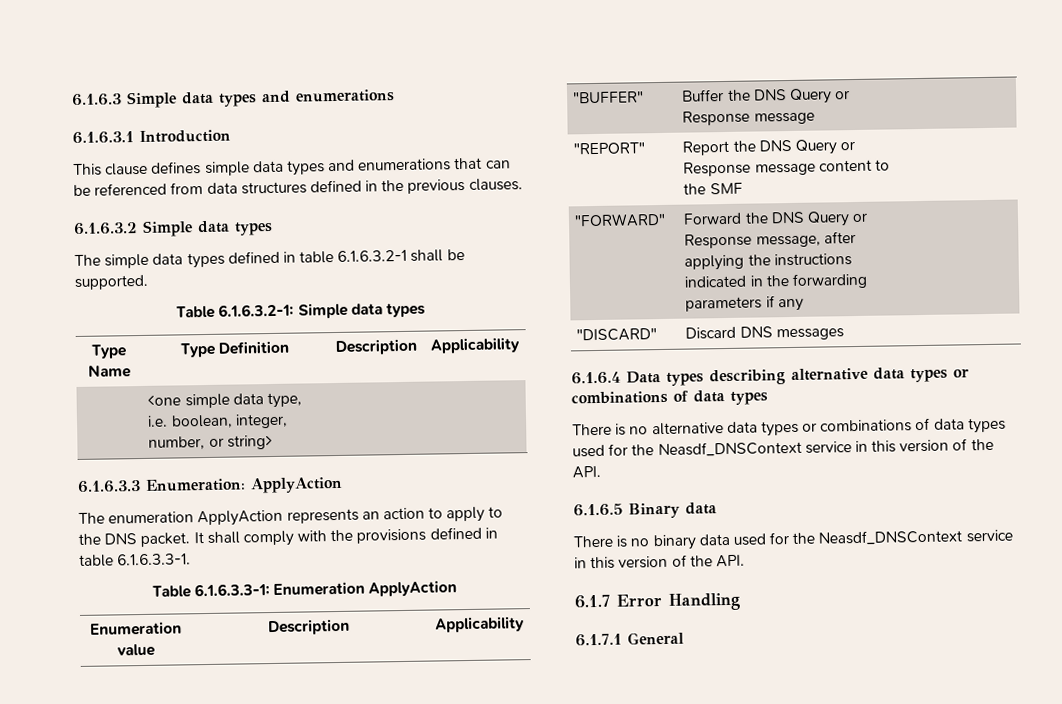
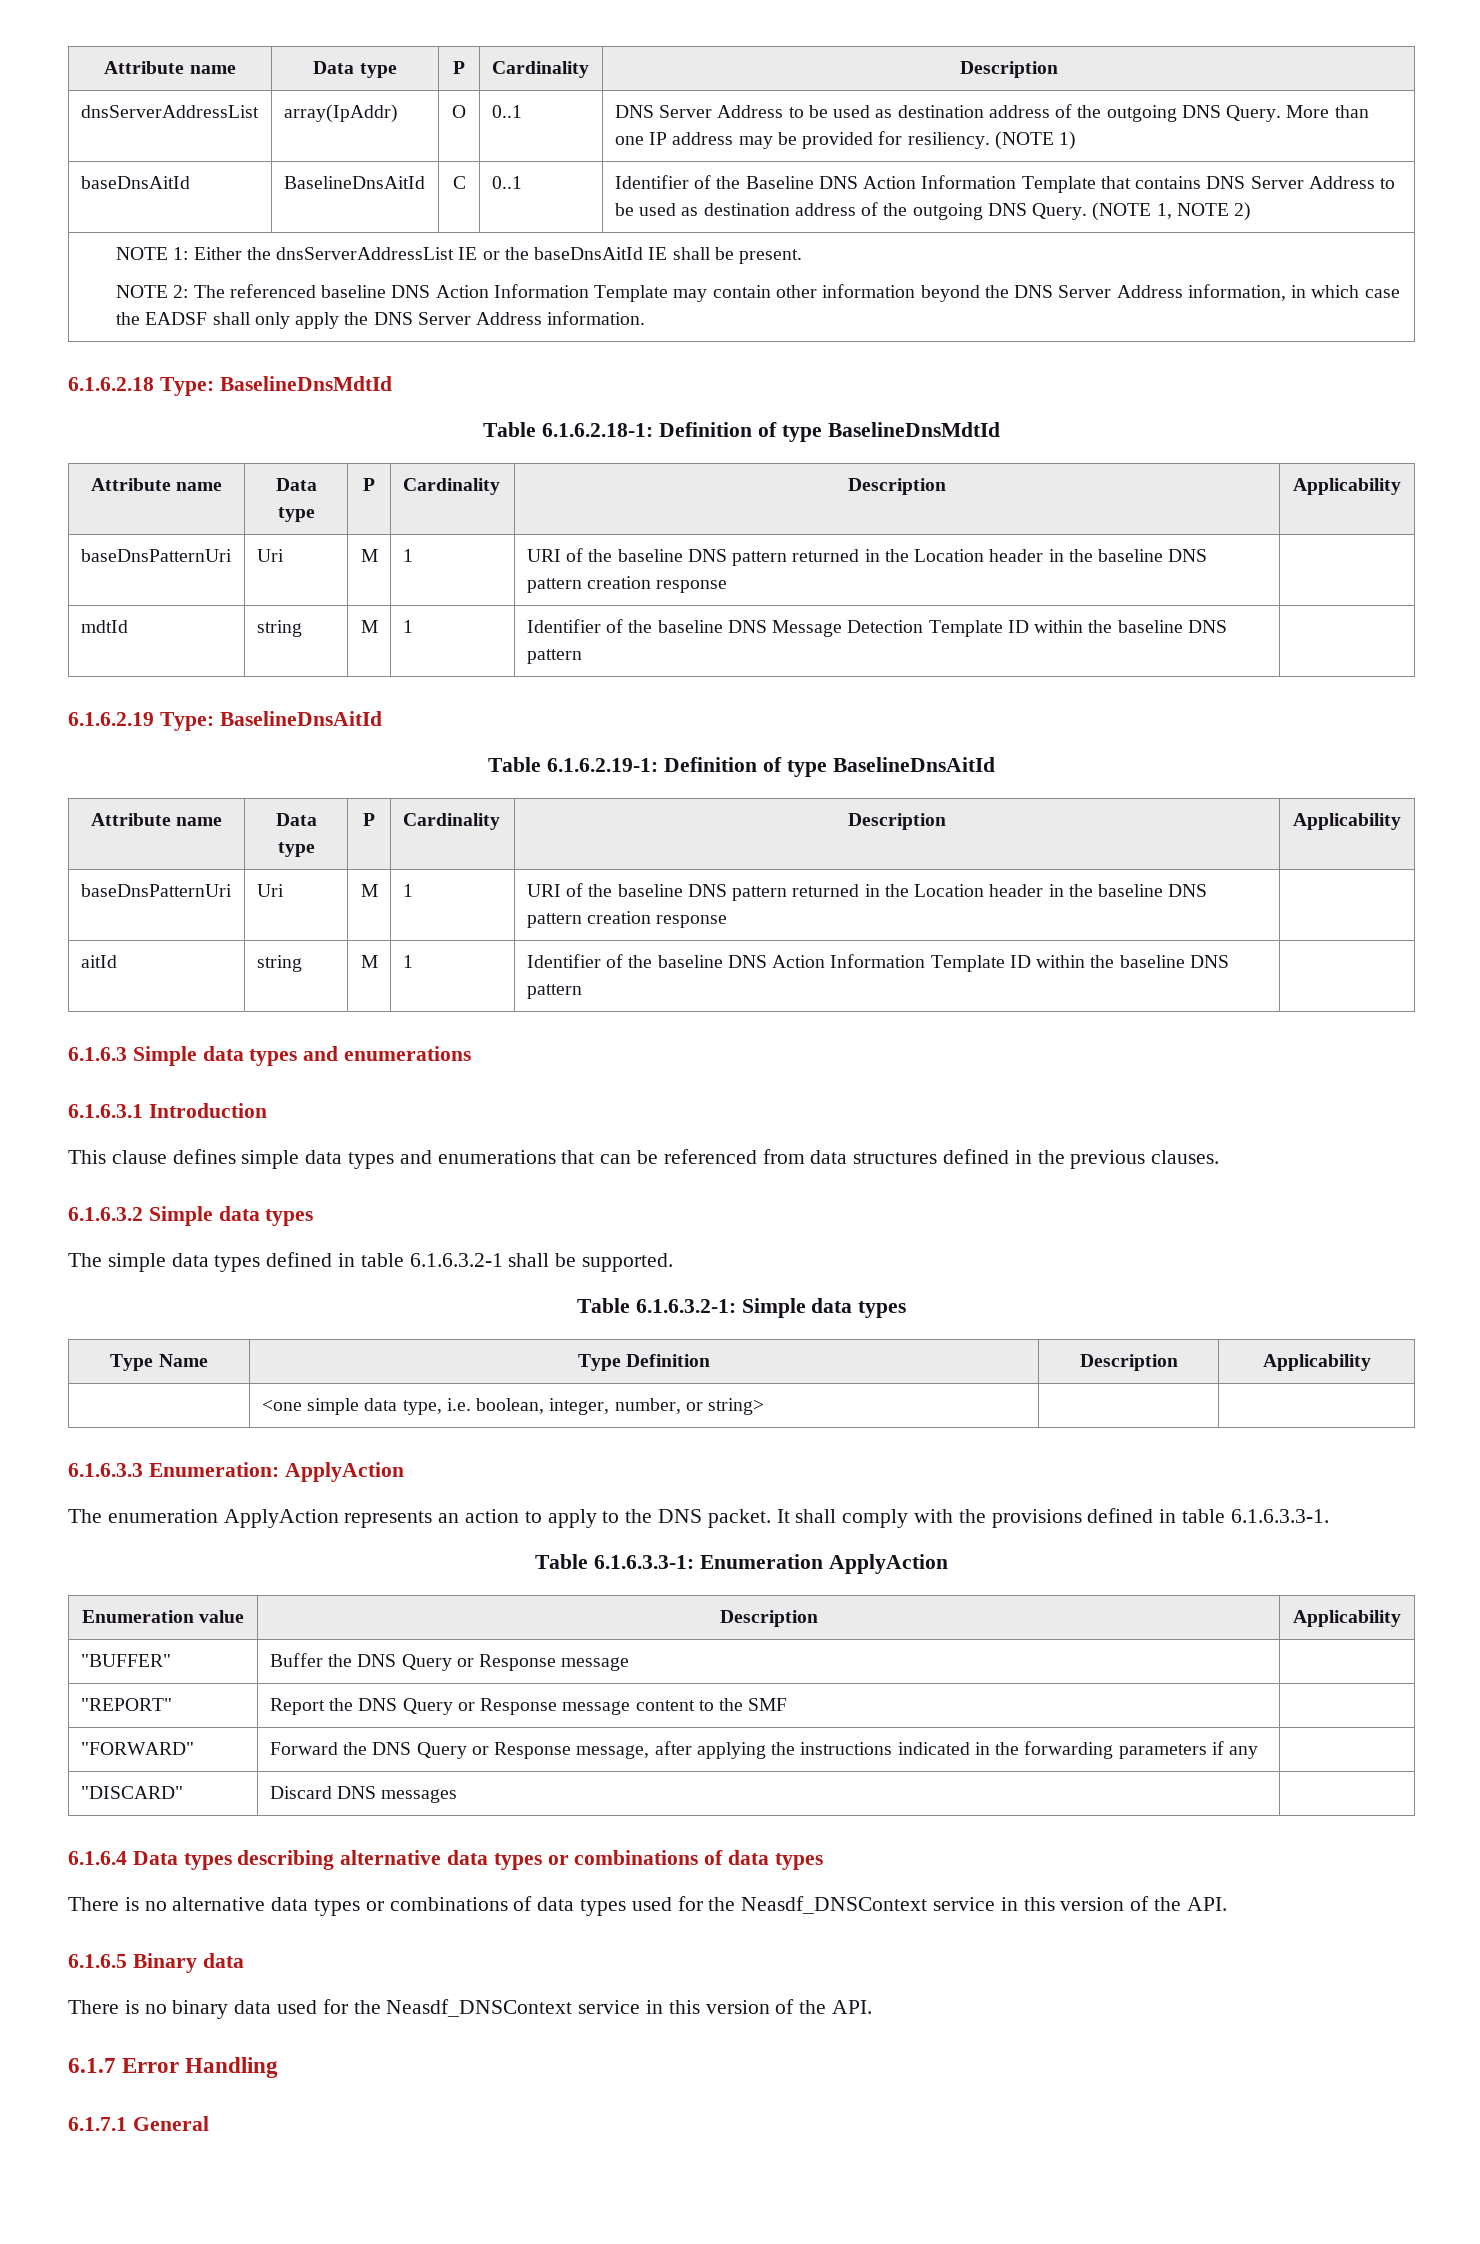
(71, 100) none -> [104,61,236,74] [313,61,397,78] [453,61,465,74] [491,61,589,78] [959,61,1058,78] [80,105,259,118] [283,104,398,123] [452,105,466,118] [491,105,522,118] [614,104,1369,122] [614,131,1077,150] [80,176,190,189] [283,176,425,189] [452,176,466,189] [491,176,522,189] [614,175,1396,193] [614,202,1252,221] [116,247,803,264] [116,284,1400,302] [116,311,646,329] [68,376,392,396] [483,422,1000,442] [90,478,223,491] [275,478,317,491] [277,507,315,522] [363,478,375,491] [402,478,500,495] [848,478,947,495] [1293,478,1401,495] [80,549,232,562] [256,549,284,562] [360,549,378,562] [402,549,413,562] [526,548,1208,566] [526,576,728,593] [80,620,128,633] [256,620,302,637] [360,620,378,633] [402,620,413,633] [526,619,1227,637] [526,649,582,664] [68,711,382,731] [488,757,995,777] [90,813,223,826] [275,813,317,826] [277,842,315,857] [363,813,375,826] [402,813,500,830] [848,813,947,830] [1293,813,1401,830] [80,884,232,897] [256,884,284,897] [360,884,378,897] [402,884,413,897] [526,883,1208,901] [526,911,728,928] [80,955,117,968] [256,955,302,972] [360,955,378,968] [402,955,413,968] [526,954,1229,972] [526,984,582,999] Attribute name | Data type | P | Cardinality | Description // dnsServerAddressList | array(IpAddr) | O | 0..1 | DNS Server Address to be used as destination address of the outgoing DNS Query. More than one IP address may be provided for resiliency. (NOTE 1) // baseDnsAitId | BaselineDnsAitId | C | 0..1 | Identifier of the Baseline DNS Action Information Template that contains DNS Server Address to be used as destination address of the outgoing DNS Query. (NOTE 1, NOTE 2) // NOTE 1: Either the dnsServerAddressList IE or the baseDnsAitId IE shall be present. // NOTE 2: The referenced baseline DNS Action Information Template may contain other information beyond the DNS Server Address information, in which case the EADSF shall only apply the DNS Server Address information. // 6.1.6.2.18 Type: BaselineDnsMdtId // Table 6.1.6.2.18-1: Definition of type BaselineDnsMdtId // Attribute name | Data type | P | Cardinality | Description | Applicability // baseDnsPatternUri | Uri | M | 1 | URI of the baseline DNS pattern returned in the Location header in the baseline DNS pattern creation response | // mdtId | string | M | 1 | Identifier of the baseline DNS Message Detection Template ID within the baseline DNS pattern | // 6.1.6.2.19 Type: BaselineDnsAitId // Table 6.1.6.2.19-1: Definition of type BaselineDnsAitId // Attribute name | Data type | P | Cardinality | Description | Applicability // baseDnsPatternUri | Uri | M | 1 | URI of the baseline DNS pattern returned in the Location header in the baseline DNS pattern creation response | // aitId | string | M | 1 | Identifier of the baseline DNS Action Information Template ID within the baseline DNS pattern | //

